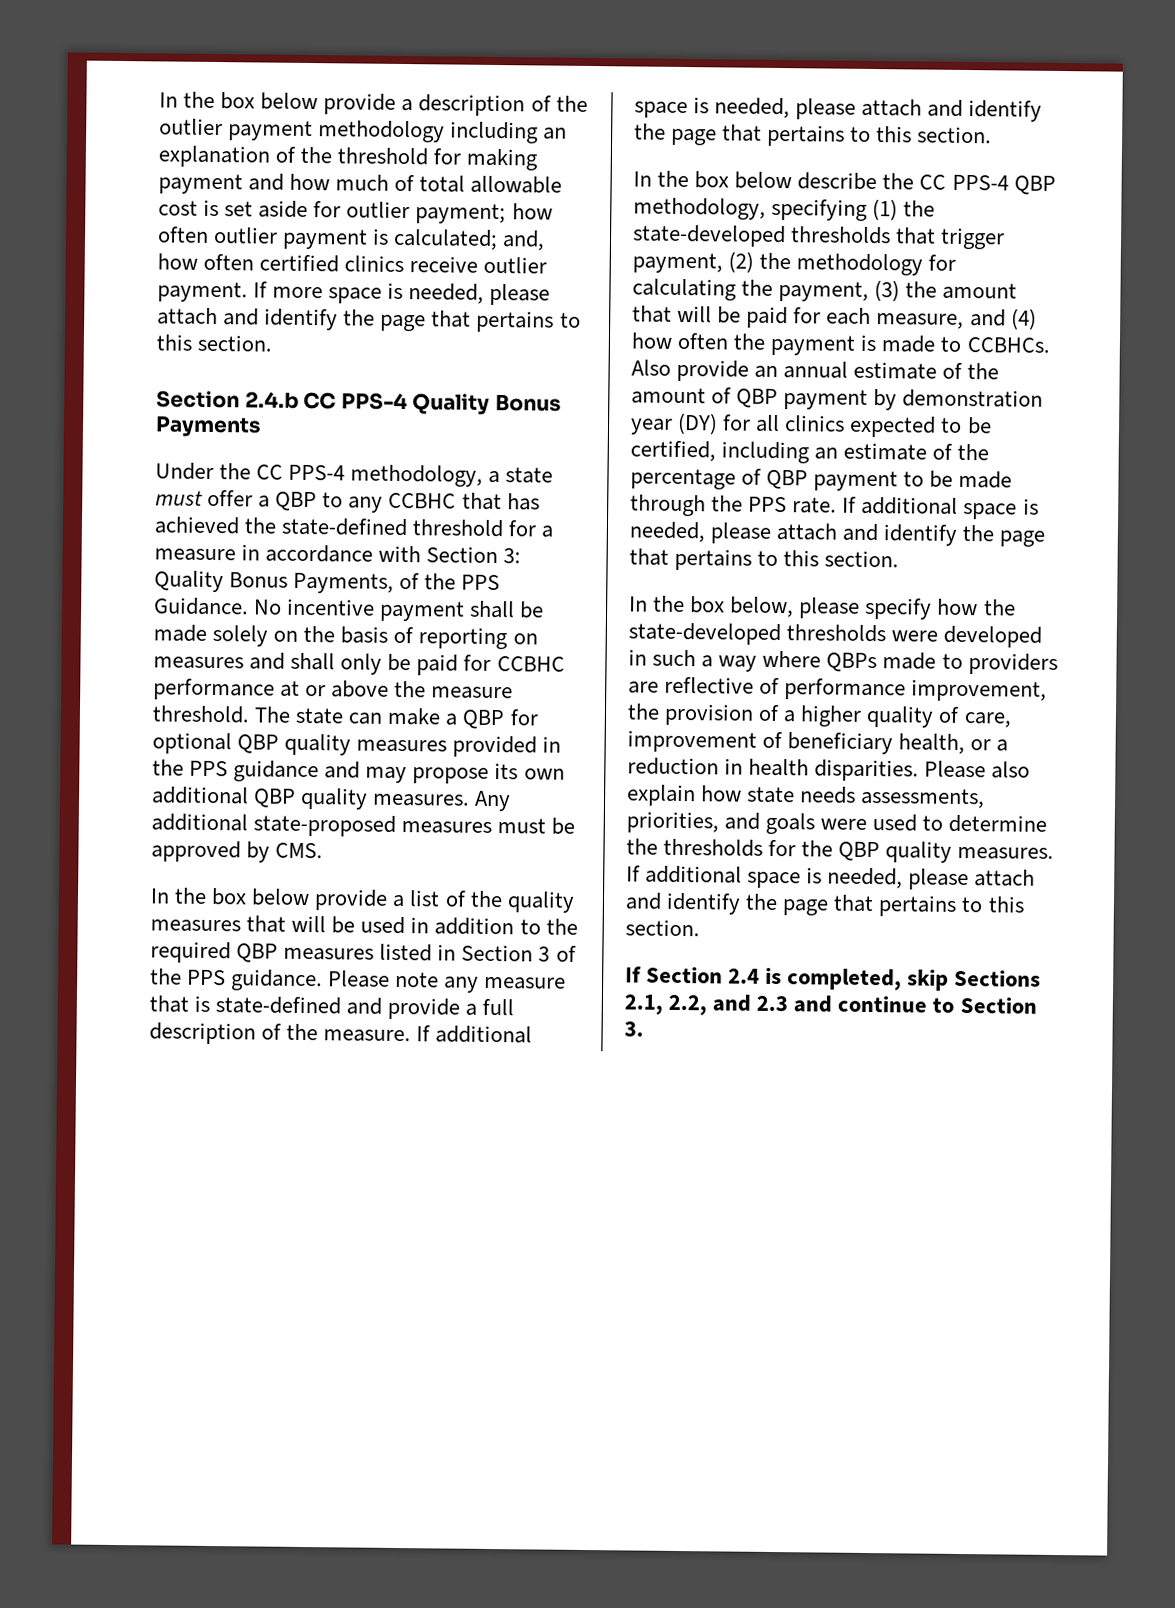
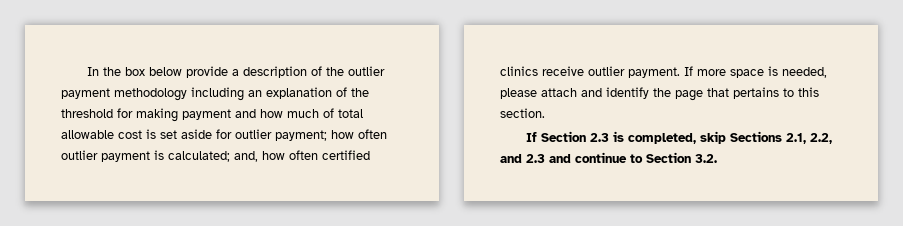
[156,390,561,415] [155,415,261,438] [155,462,554,487] [155,489,540,513] [154,516,554,538] [154,544,522,564] [154,570,501,594] [153,597,545,622] [153,624,538,650] [153,652,565,676] [153,678,514,701] [152,705,539,730] [152,732,562,758] [152,759,565,784] [151,786,512,812] [151,813,576,837] [151,840,324,863] [150,887,575,913] [150,915,578,936] [150,941,577,964] [150,968,567,993] [149,995,515,1020] [149,1022,533,1045] [634,97,1043,122] [634,123,993,147] [633,170,1056,195] [633,197,936,221] [632,224,1006,250] [632,251,957,276] [632,278,1018,302] [632,305,1037,330] [631,332,1050,356] [631,359,1000,382] [631,387,1044,411] [630,412,992,438] [630,440,990,464] [630,468,1013,492] [630,494,1039,520] [629,521,1046,547] [629,548,900,571] [629,595,1016,620] [628,622,1043,648] [628,649,1058,675] [628,676,1048,702] [627,703,1011,728] [627,730,1009,755] [627,757,1031,782] [626,784,986,809] [626,811,1048,835] [626,838,1055,863] [626,865,1036,891] [625,892,1025,917] [625,919,700,937] // Section 2.4.b CC PPS-4 Quality Bonus Payments // Under the CC PPS-4 methodology, a state must offer a QBP to any CCBHC that has achieved the state-defined threshold for a measure in accordance with Section 3: Quality Bonus Payments, of the PPS Guidance. No incentive payment shall be made solely on the basis of reporting on measures and shall only be paid for CCBHC performance at or above the measure threshold. The state can make a QBP for optional QBP quality measures provided in the PPS guidance and may propose its own additional QBP quality measures. Any additional state-proposed measures must be approved by CMS. // In the box below provide a list of the quality measures that will be used in addition to the required QBP measures listed in Section 3 of the PPS guidance. Please note any measure that is state-defined and provide a full description of the measure. If additional space is needed, please attach and identify the page that pertains to this section. // In the box below describe the CC PPS-4 QBP methodology, specifying (1) the state-developed thresholds that trigger payment, (2) the methodology for calculating the payment, (3) the amount that will be paid for each measure, and (4) how often the payment is made to CCBHCs. Also provide an annual estimate of the amount of QBP payment by demonstration year (DY) for all clinics expected to be certified, including an estimate of the percentage of QBP payment to be made through the PPS rate. If additional space is needed, please attach and identify the page that pertains to this section. // In the box below, please specify how the state-developed thresholds were developed in such a way where QBPs made to providers are reflective of performance improvement, the provision of a higher quality of care, improvement of beneficiary health, or a reduction in health disparities. Please also explain how state needs assessments, priorities, and goals were used to determine the thresholds for the QBP quality measures. If additional space is needed, please attach and identify the page that pertains to this section. -> (545, 113) none
[728,968,761,984] 2.4 -> [589,133,609,142] 2.3
[624,1021,644,1037] 3. -> [695,154,717,163] 3.2.

